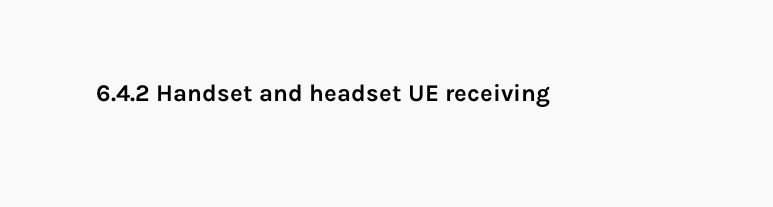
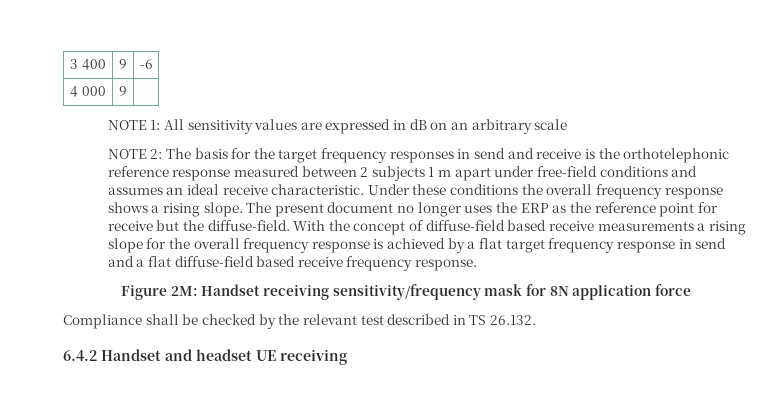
(96, 93) none -> [70,59,106,70] [119,59,127,69] [139,59,153,69] [70,86,106,97] [119,86,127,96] [107,119,568,134] [107,148,730,163] [107,166,698,181] [107,184,723,199] [107,202,718,217] [107,220,746,235] [107,238,727,253] [107,256,478,271] [121,284,691,300] [63,314,537,329] 3 400 | 9 | -6 // 4 000 | 9 | // NOTE 1: All sensitivity values are expressed in dB on an arbitrary scale // NOTE 2: The basis for the target frequency responses in send and receive is the orthotelephonic reference response measured between 2 subjects 1 m apart under free-field conditions and assumes an ideal receive characteristic. Under these conditions the overall frequency response shows a rising slope. The present document no longer uses the ERP as the reference point for receive but the diffuse-field. With the concept of diffuse-field based receive measurements a rising slope for the overall frequency response is achieved by a flat target frequency response in send and a flat diffuse-field based receive frequency response. // Figure 2M: Handset receiving sensitivity/frequency mask for 8N application force // Compliance shall be checked by the relevant test described in TS 26.132. //

